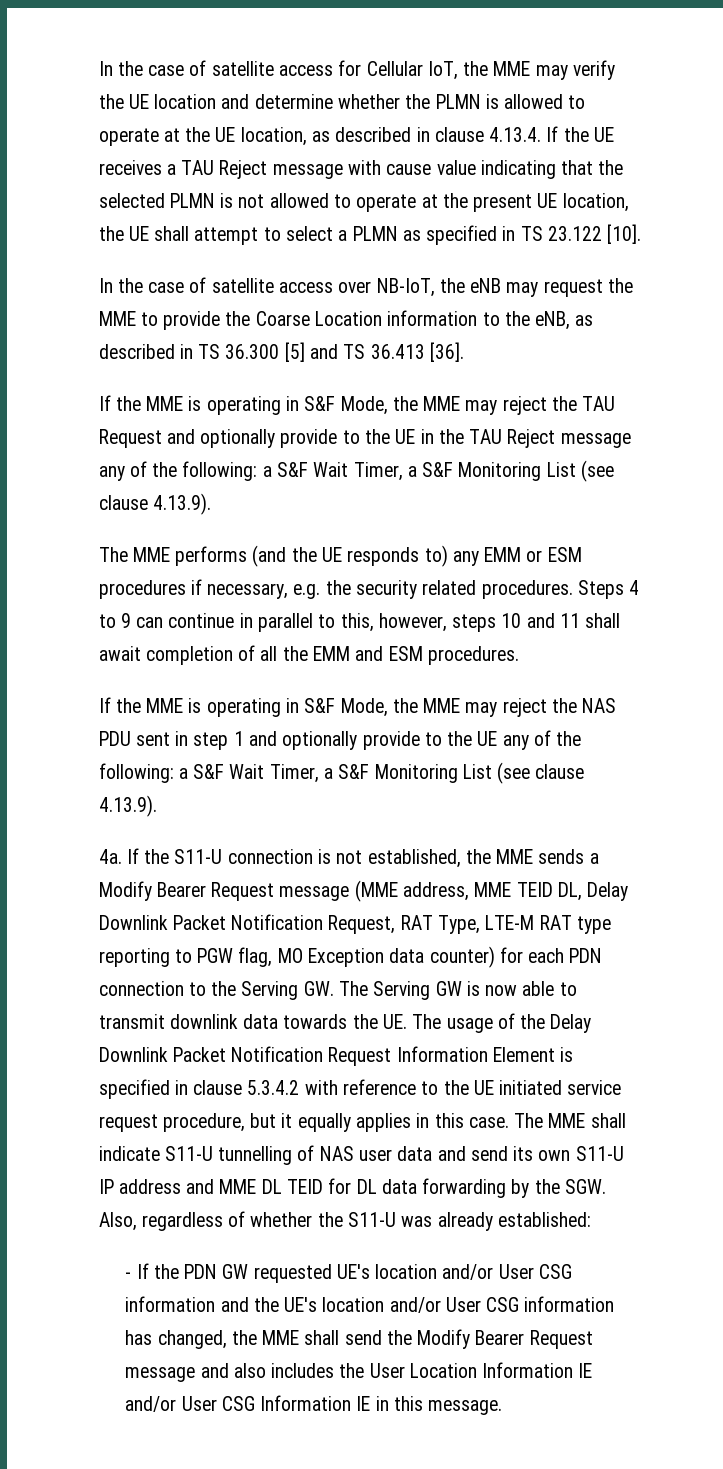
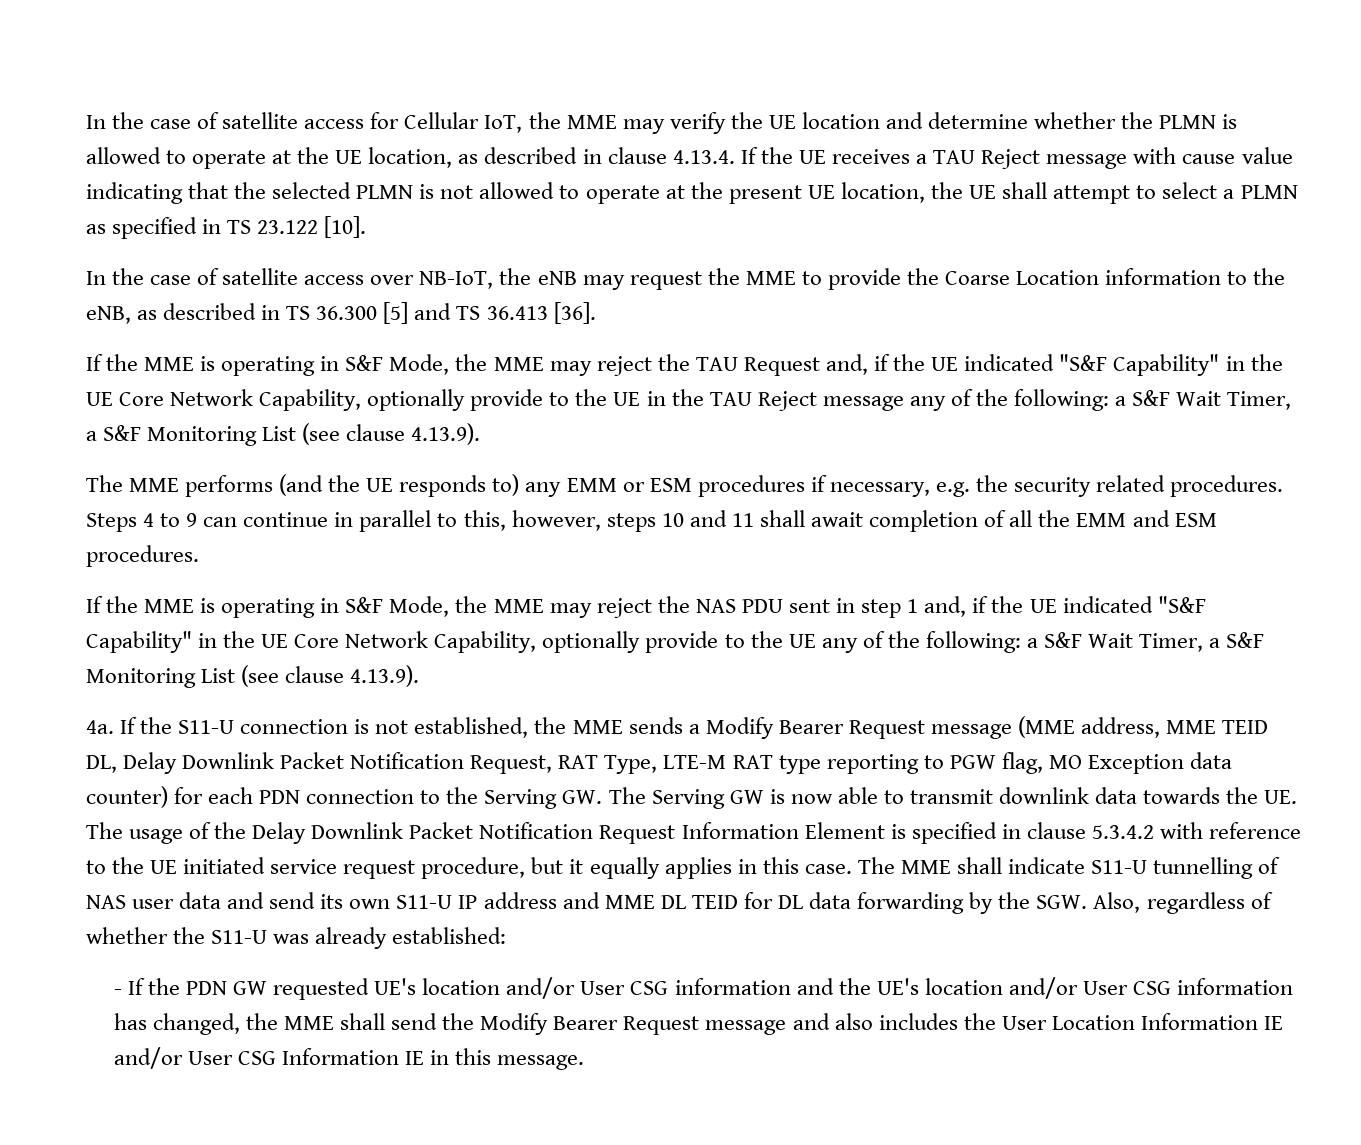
[166,429,195,444] and -> [825,354,1283,376] [85,389,362,411] and, if the UE indicated "S&F Capability" in the UE Core Network Capability,
[248,731,277,746] and -> [924,596,1206,617] [85,631,537,653] and, if the UE indicated "S&F Capability" in the UE Core Network Capability,

